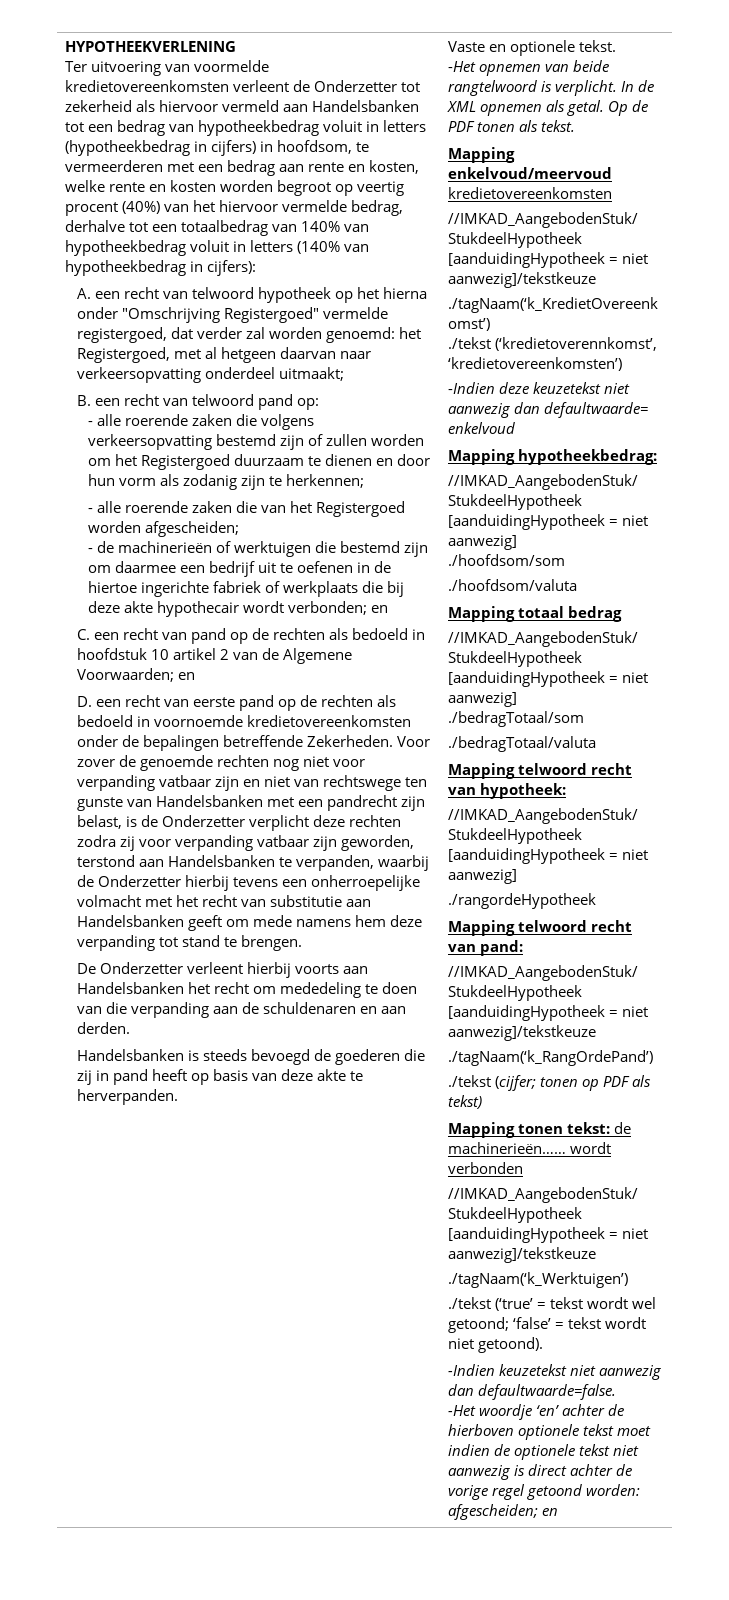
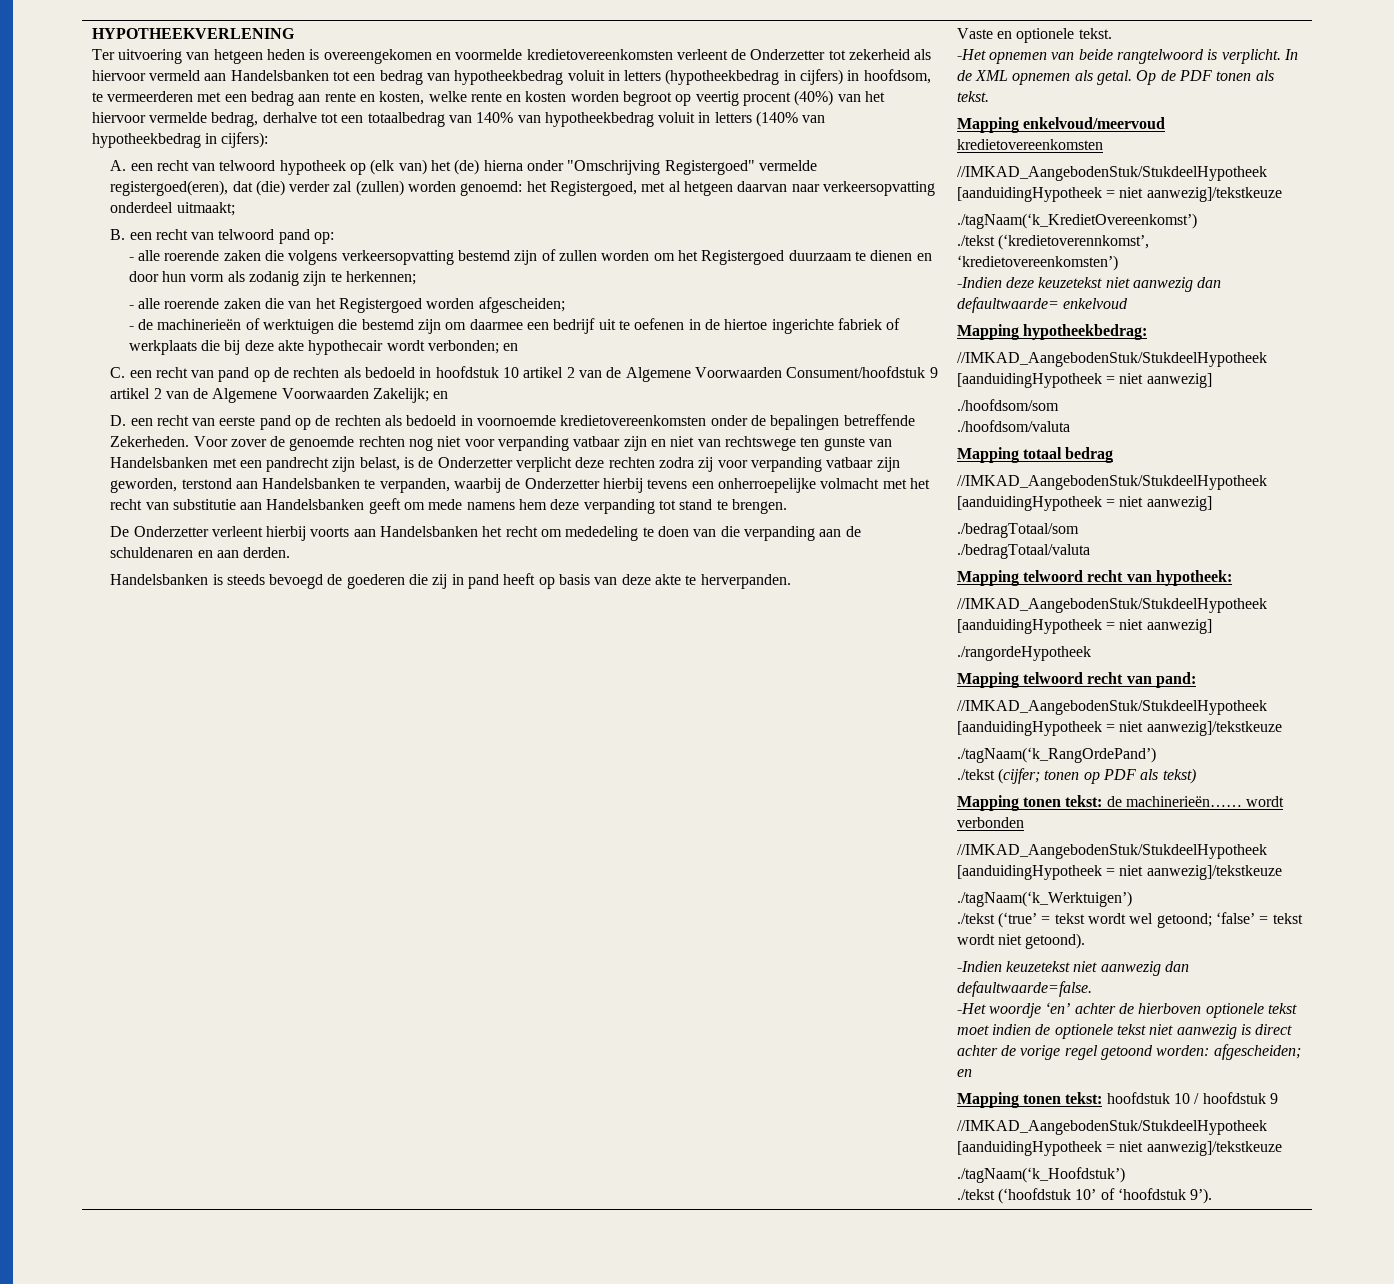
(191, 68) none -> [213,49,451,64] hetgeen heden is overeengekomen en
[356,287,379,299] het -> [370,159,480,175] (elk van) het (de)
[76,327,193,343] registergoed, dat -> [110,180,285,196] registergoed(eren), dat (die)
(265, 333) none -> [355,180,404,196] (zullen)
[76,668,174,682] Voorwaarden; -> [694,366,938,378] [110,388,430,403] Voorwaarden Consument/hoofdstuk 9 artikel 2 van de Algemene Voorwaarden Zakelijk;
(559, 1512) none -> [956,1092,1278,1108] [956,1120,1267,1135] [956,1141,1282,1156] [956,1167,1125,1183] [956,1188,1213,1204] // Mapping tonen tekst: hoofdstuk 10 / hoofdstuk 9 // //IMKAD_AangebodenStuk/StukdeelHypotheek [aanduidingHypotheek = niet aanwezig]/tekstkeuze // ./tagNaam(‘k_Hoofdstuk’) // ./tekst (‘hoofdstuk 10’ of ‘hoofdstuk 9’).

